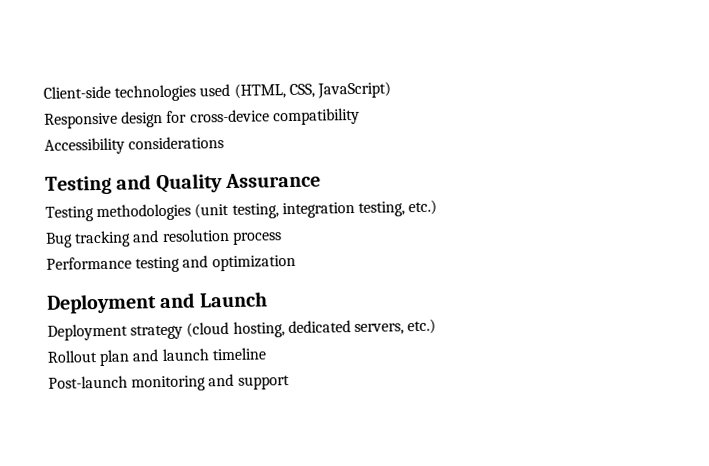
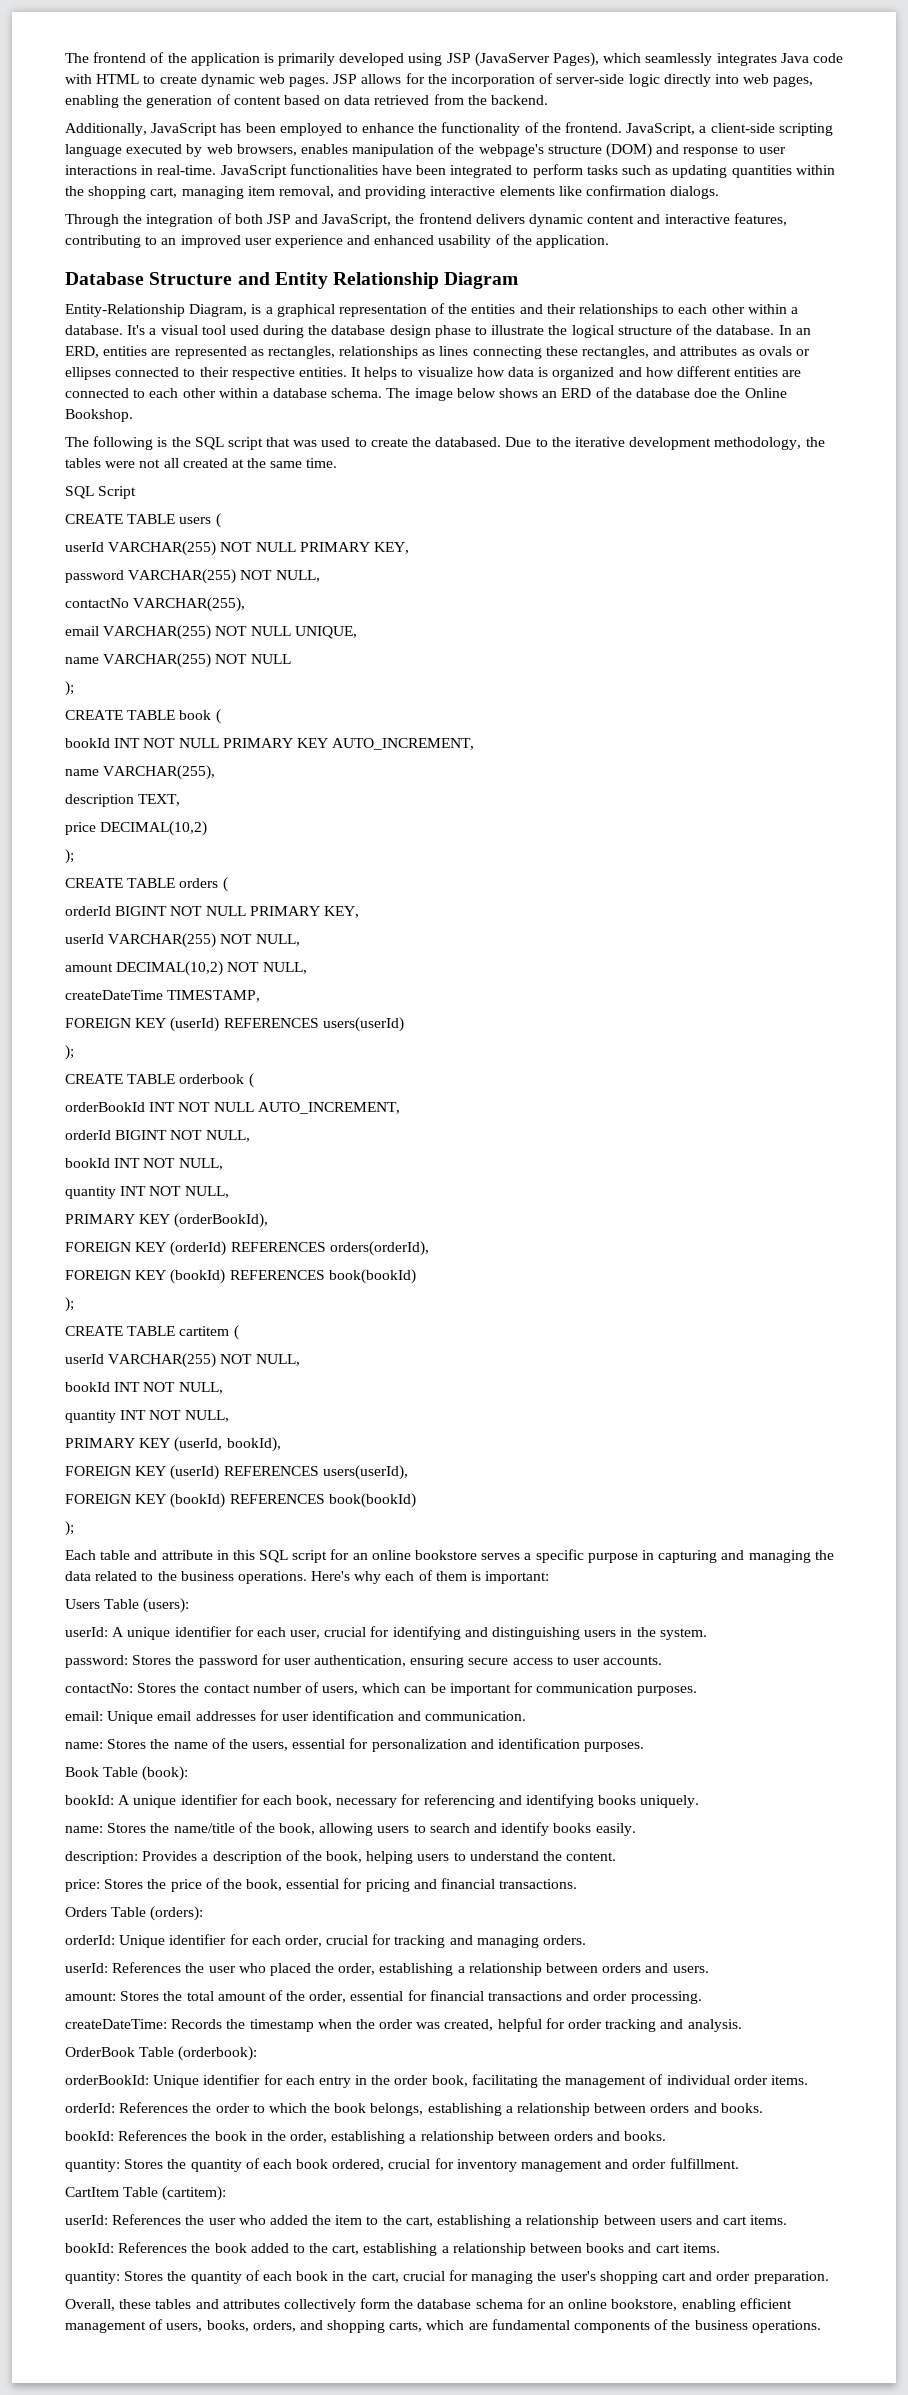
[43,81,391,102] [44,107,360,129] [44,136,225,155] [45,172,321,195] [45,199,438,222] [45,228,282,248] [46,254,296,273] [46,291,268,314] [47,318,437,341] [47,347,266,367] [48,373,290,392] Client-side technologies used (HTML, CSS, JavaScript) // Responsive design for cross-device compatibility // Accessibility considerations // Testing and Quality Assurance // Testing methodologies (unit testing, integration testing, etc.) // Bug tracking and resolution process // Performance testing and optimization // Deployment and Launch // Deployment strategy (cloud hosting, dedicated servers, etc.) // Rollout plan and launch timeline // Post-launch monitoring and support -> [65,52,843,67] [65,73,814,87] [65,94,549,108] [65,122,833,136] [65,143,786,158] [65,164,835,178] [65,185,720,199] [65,213,787,227] [65,234,610,248] [65,272,519,289] [65,303,798,317] [65,324,811,338] [65,346,810,359] [65,366,802,380] [65,387,787,401] [65,409,133,422] [65,436,825,450] [65,458,338,468] [65,486,137,499] [65,513,221,528] [65,541,409,556] [65,569,320,584] [65,597,246,612] [65,625,357,640] [65,653,291,668] [65,681,74,696] [65,709,221,724] [65,738,475,750] [65,765,216,780] [65,794,181,807] [65,821,208,836] [65,849,74,864] [65,877,228,892] [65,906,359,918] [65,933,300,948] [65,961,307,976] [65,990,261,1002] [65,1017,404,1032] [65,1045,74,1060] [65,1073,254,1088] [65,1102,400,1114] [65,1130,250,1142] [65,1158,223,1170] [65,1186,229,1199] [65,1213,269,1228] [65,1241,429,1256] [65,1269,416,1284] [65,1297,74,1312] [65,1325,239,1340] [65,1353,300,1368] [65,1382,223,1394] [65,1410,229,1423] [65,1437,281,1452] [65,1465,408,1480] [65,1493,416,1508] [65,1521,74,1536] [65,1549,834,1563] [65,1570,550,1584] [65,1598,190,1613] [65,1626,707,1640] [65,1654,663,1668] [65,1682,698,1696] [65,1710,527,1724] [65,1738,645,1752] [65,1766,189,1781] [65,1794,700,1808] [65,1822,636,1836] [65,1850,617,1864] [65,1878,578,1892] [65,1906,204,1921] [65,1934,587,1948] [65,1962,709,1976] [65,1990,702,2004] [65,2018,742,2032] [65,2046,258,2061] [65,2074,808,2088] [65,2102,763,2116] [65,2130,667,2144] [65,2158,739,2172] [65,2186,227,2201] [65,2214,788,2228] [65,2242,720,2256] [65,2270,829,2284] [65,2298,792,2312] [65,2319,821,2333] The frontend of the application is primarily developed using JSP (JavaServer Pages), which seamlessly integrates Java code with HTML to create dynamic web pages. JSP allows for the incorporation of server-side logic directly into web pages, enabling the generation of content based on data retrieved from the backend. // Additionally, JavaScript has been employed to enhance the functionality of the frontend. JavaScript, a client-side scripting language executed by web browsers, enables manipulation of the webpage's structure (DOM) and response to user interactions in real-time. JavaScript functionalities have been integrated to perform tasks such as updating quantities within the shopping cart, managing item removal, and providing interactive elements like confirmation dialogs. // Through the integration of both JSP and JavaScript, the frontend delivers dynamic content and interactive features, contributing to an improved user experience and enhanced usability of the application. // Database Structure and Entity Relationship Diagram // Entity-Relationship Diagram, is a graphical representation of the entities and their relationships to each other within a database. It's a visual tool used during the database design phase to illustrate the logical structure of the database. In an ERD, entities are represented as rectangles, relationships as lines connecting these rectangles, and attributes as ovals or ellipses connected to their respective entities. It helps to visualize how data is organized and how different entities are connected to each other within a database schema. The image below shows an ERD of the database doe the Online Bookshop. // The following is the SQL script that was used to create the databased. Due to the iterative development methodology, the tables were not all created at the same time. // SQL Script // CREATE TABLE users ( // userId VARCHAR(255) NOT NULL PRIMARY KEY, // password VARCHAR(255) NOT NULL, // contactNo VARCHAR(255), // email VARCHAR(255) NOT NULL UNIQUE, // name VARCHAR(255) NOT NULL // ); // CREATE TABLE book ( // bookId INT NOT NULL PRIMARY KEY AUTO_INCREMENT, // name VARCHAR(255), // description TEXT, // price DECIMAL(10,2) // ); // CREATE TABLE orders ( // orderId BIGINT NOT NULL PRIMARY KEY, // userId VARCHAR(255) NOT NULL, // amount DECIMAL(10,2) NOT NULL, // createDateTime TIMESTAMP, // FOREIGN KEY (userId) REFERENCES users(userId) // ); // CREATE TABLE orderbook ( // orderBookId INT NOT NULL AUTO_INCREMENT, // orderId BIGINT NOT NULL, // bookId INT NOT NULL, // quantity INT NOT NULL, // PRIMARY KEY (orderBookId), // FOREIGN KEY (orderId) REFERENCES orders(orderId), // FOREIGN KEY (bookId) REFERENCES book(bookId) // ); // CREATE TABLE cartitem ( // userId VARCHAR(255) NOT NULL, // bookId INT NOT NULL, // quantity INT NOT NULL, // PRIMARY KEY (userId, bookId), // FOREIGN KEY (userId) REFERENCES users(userId), // FOREIGN KEY (bookId) REFERENCES book(bookId) // ); // Each table and attribute in this SQL script for an online bookstore serves a specific purpose in capturing and managing the data related to the business operations. Here's why each of them is important: // Users Table (users): // userId: A unique identifier for each user, crucial for identifying and distinguishing users in the system. // password: Stores the password for user authentication, ensuring secure access to user accounts. // contactNo: Stores the contact number of users, which can be important for communication purposes. // email: Unique email addresses for user identification and communication. // name: Stores the name of the users, essential for personalization and identification purposes. // Book Table (book): // bookId: A unique identifier for each book, necessary for referencing and identifying books uniquely. // name: Stores the name/title of the book, allowing users to search and identify books easily. // description: Provides a description of the book, helping users to understand the content. // price: Stores the price of the book, essential for pricing and financial transactions. // Orders Table (orders): // orderId: Unique identifier for each order, crucial for tracking and managing orders. // userId: References the user who placed the order, establishing a relationship between orders and users. // amount: Stores the total amount of the order, essential for financial transactions and order processing. // createDateTime: Records the timestamp when the order was created, helpful for order tracking and analysis. // OrderBook Table (orderbook): // orderBookId: Unique identifier for each entry in the order book, facilitating the management of individual order items. // orderId: References the order to which the book belongs, establishing a relationship between orders and books. // bookId: References the book in the order, establishing a relationship between orders and books. // quantity: Stores the quantity of each book ordered, crucial for inventory management and order fulfillment. // CartItem Table (cartitem): // userId: References the user who added the item to the cart, establishing a relationship between users and cart items. // bookId: References the book added to the cart, establishing a relationship between books and cart items. // quantity: Stores the quantity of each book in the cart, crucial for managing the user's shopping cart and order preparation. // Overall, these tables and attributes collectively form the database schema for an online bookstore, enabling efficient management of users, books, orders, and shopping carts, which are fundamental components of the business operations.

